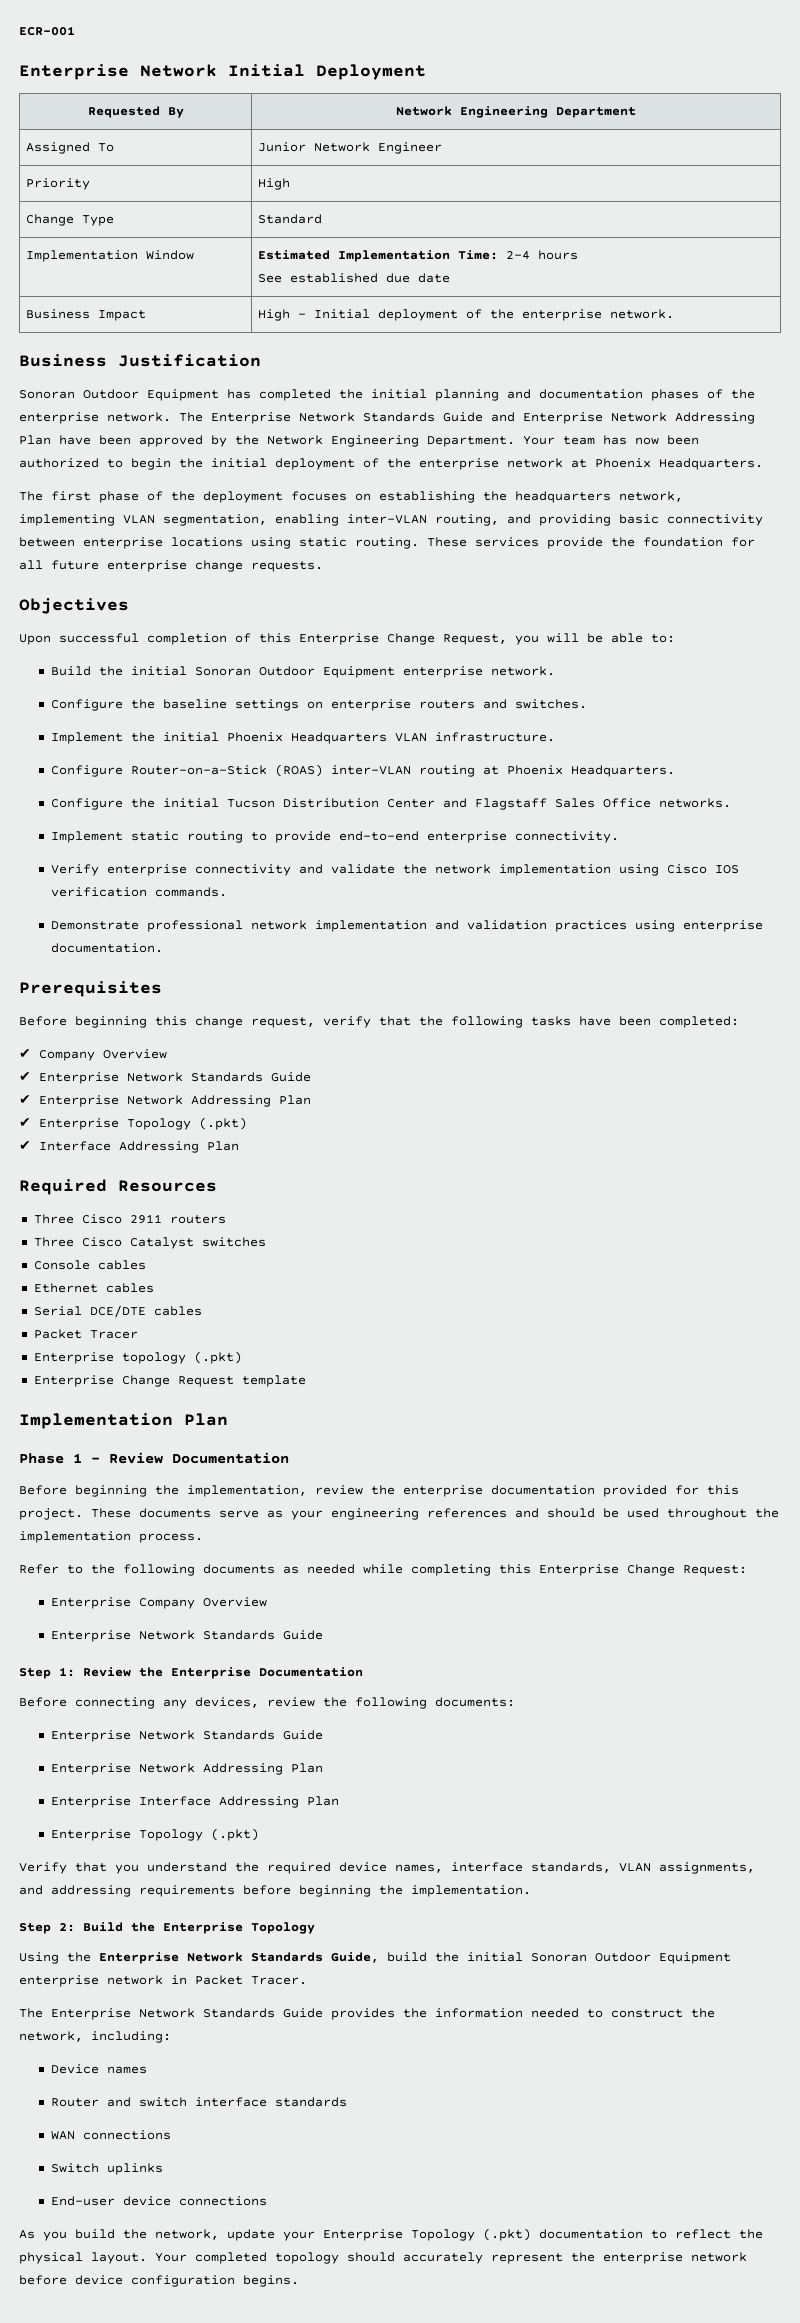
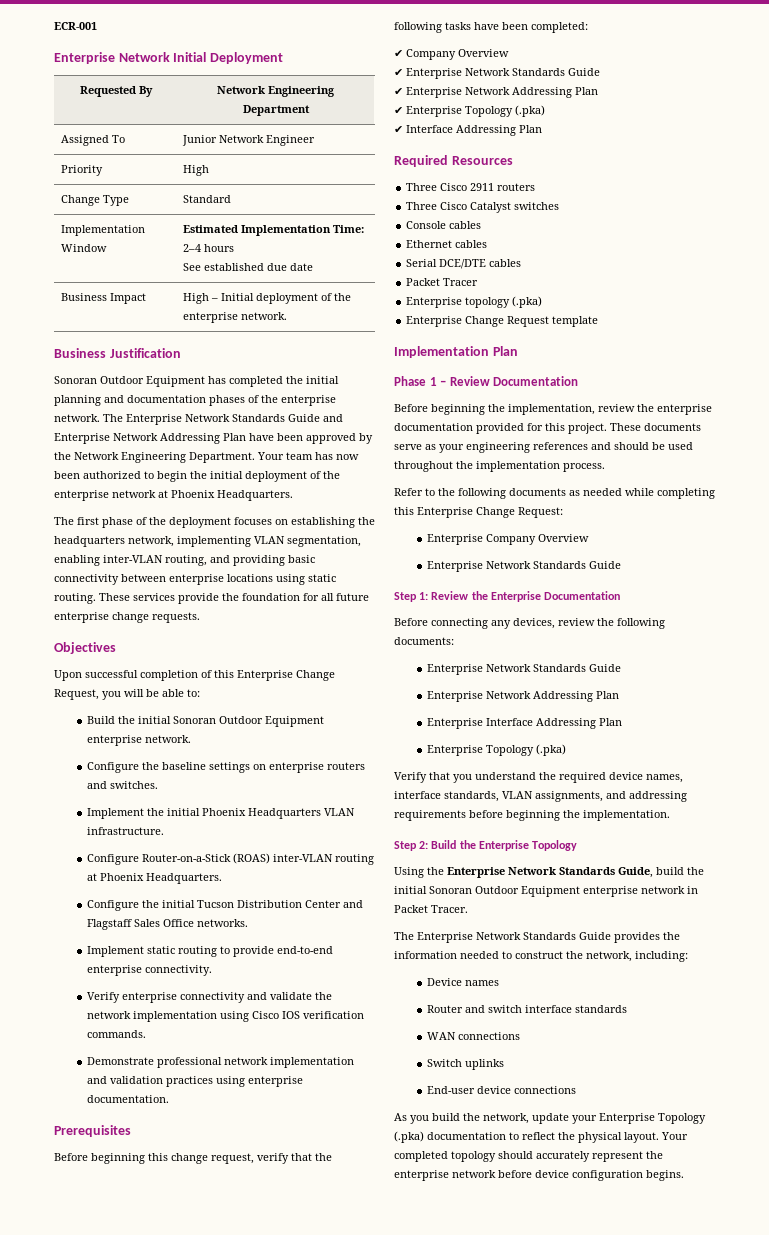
[199,1117,247,1130] (.pkt) -> [515,105,545,117] (.pka)
[193,1351,242,1364] (.pkt) -> [512,296,543,308] (.pka)
[211,1828,260,1841] (.pkt) -> [535,744,566,756] (.pka)
[483,2228,531,2241] (.pkt) -> [394,1131,424,1143] (.pka)

